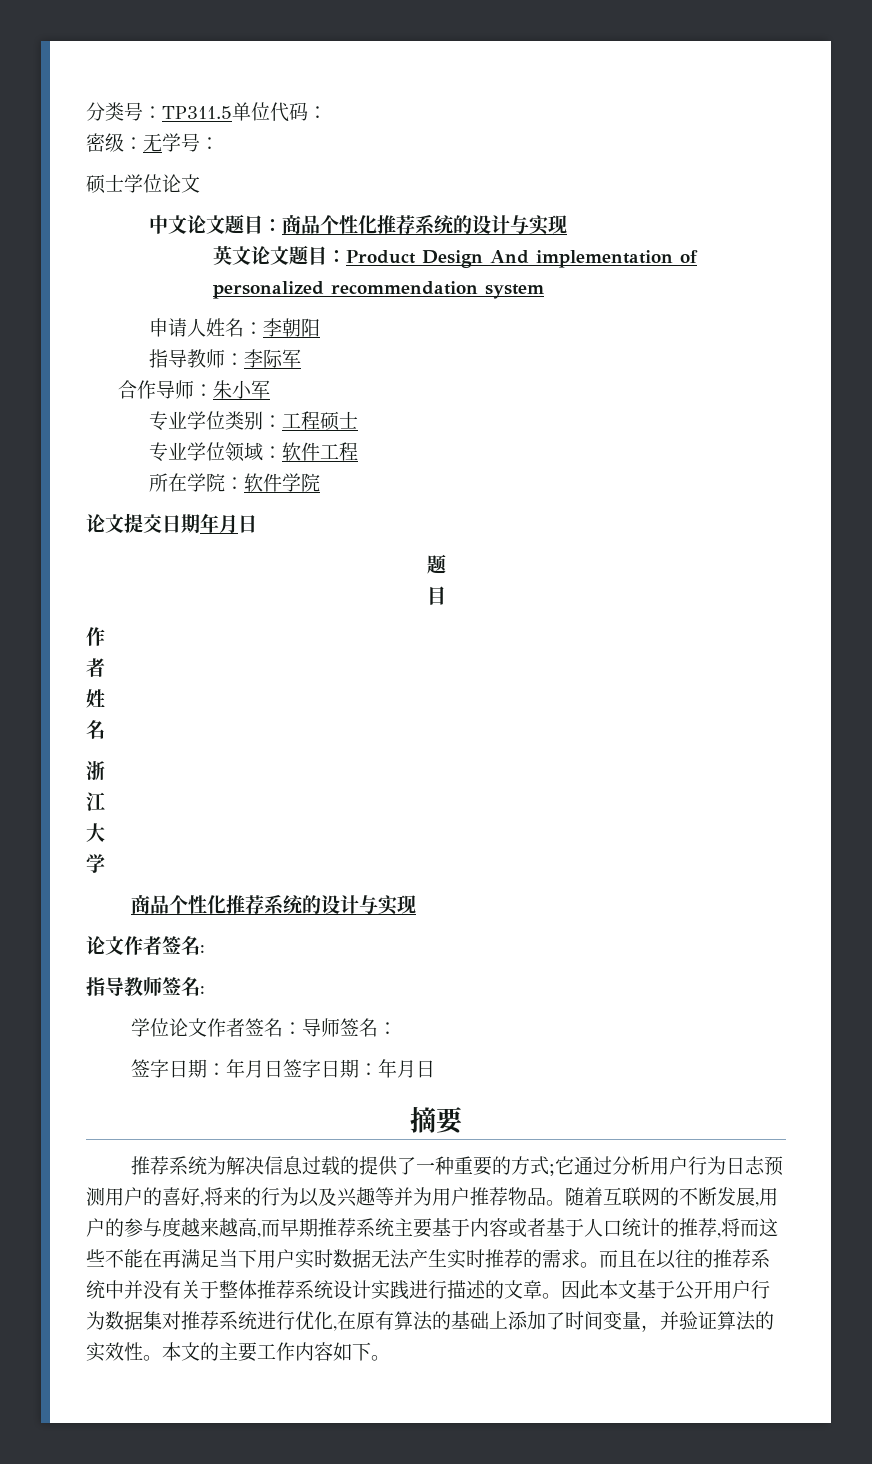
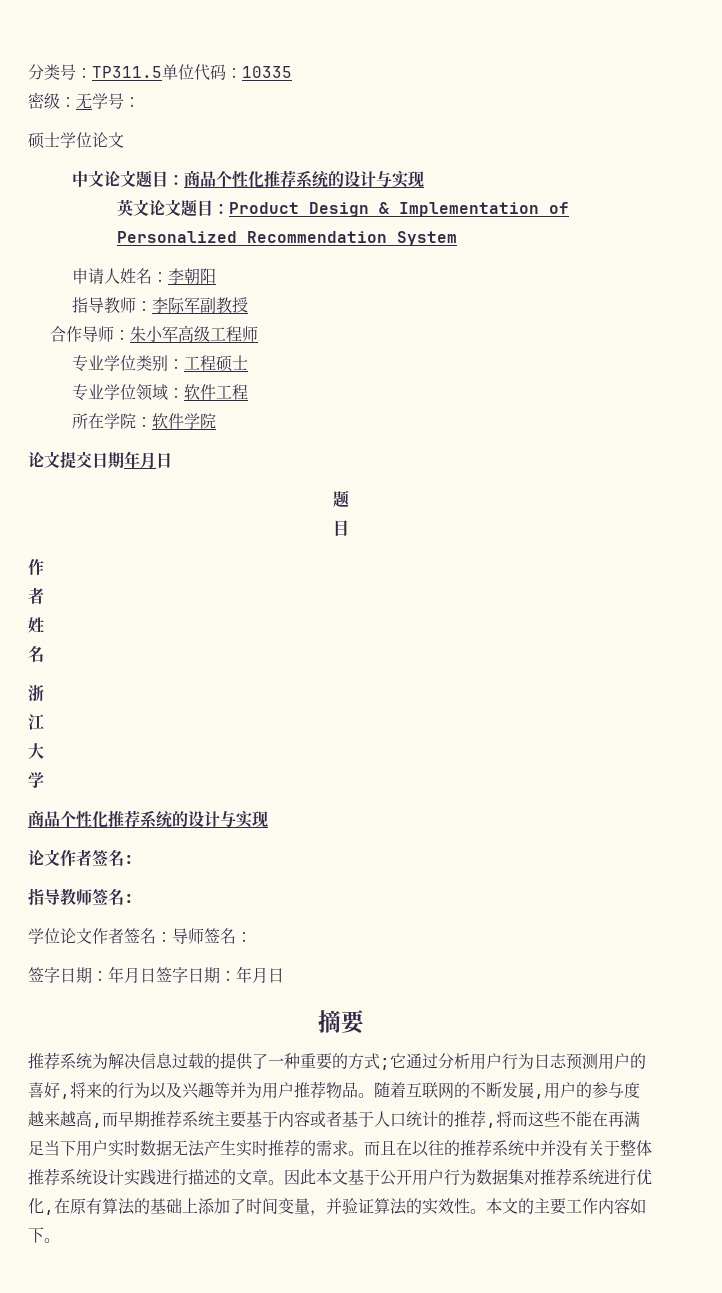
(327, 112) none -> [242,66,292,78] 10335
[489,250,698,268] [212,281,544,299] And implementation of personalized recommendation system -> [378,202,569,217] [116,231,457,246] & Implementation of Personalized Recommendation System
(302, 358) none -> [200,297,249,314] 副教授
(270, 389) none -> [178,325,259,342] 高级工程师

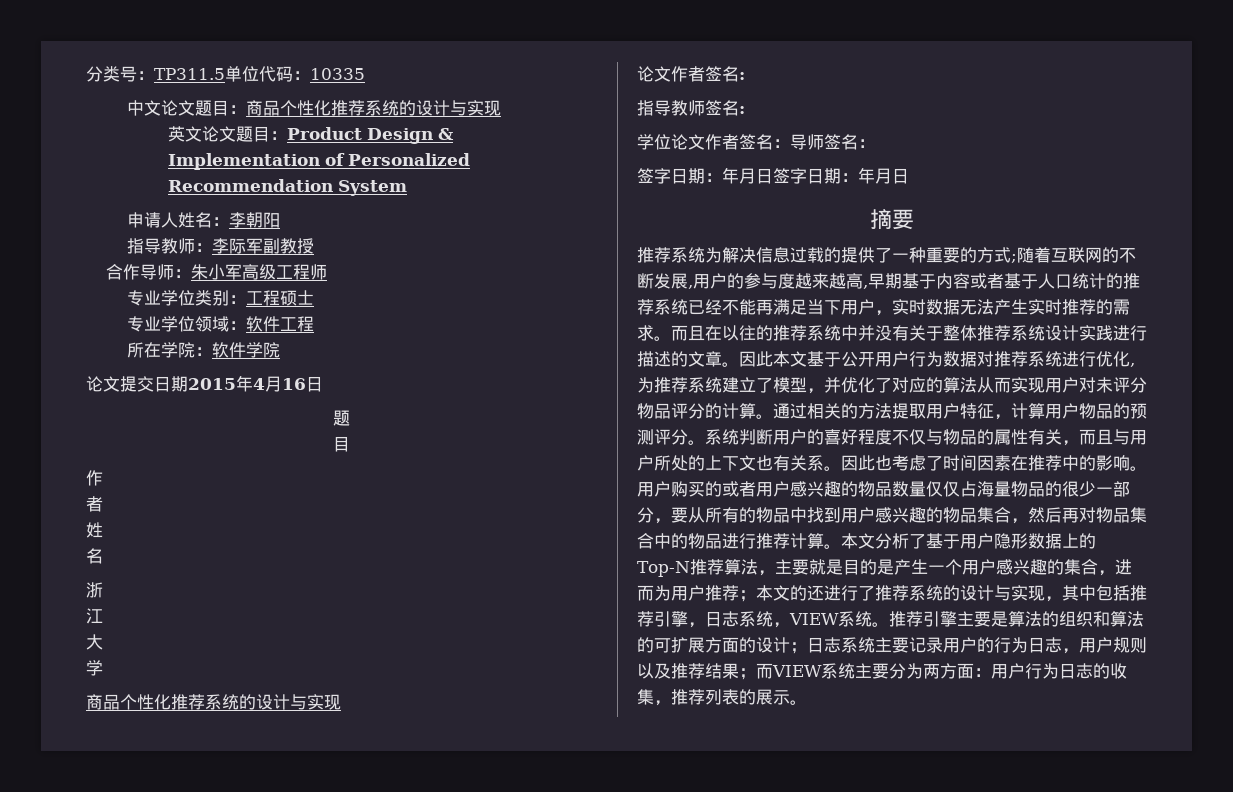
[28,92,140,109] [28,132,124,149] // 密级：无学号： // 硕士学位论文 -> (365, 74) none
[124,451,156,469] 年月 -> [188,375,306,392] 2015年4月16
[390,1053,646,1070] [28,1081,374,1099] 它通过分析用户行为日志预测用户的喜好,将来的行为以及兴趣等并为用户推荐物品。 -> (1017, 258) none
[102,1110,246,1128] 而早期推荐系统主要 -> [868,273,902,289] 早期
[486,1111,608,1128] ,将而这些不能在 -> [654,299,756,315] 系统已经不能
(108, 1148) none -> [875,310,892,316] ，
[508,1169,524,1185] 集 -> (977, 359) none
[54,1198,646,1216] [28,1227,44,1243] 在原有算法的基础上添加了时间变量，并验证算法的实效性。本文的主要工作内容如下 -> [637,377,1147,394] [637,403,1147,420] [637,429,1147,446] [637,455,1147,471] [637,481,1130,497] [637,507,1147,524] [637,533,1096,549] [637,559,1132,577] [637,585,1147,602] [637,611,1144,628] [637,637,1147,654] [637,663,1127,680] [637,689,790,706] 为推荐系统建立了模型，并优化了对应的算法从而实现用户对未评分物品评分的计算。通过相关的方法提取用户特征，计算用户物品的预测评分。系统判断用户的喜好程度不仅与物品的属性有关，而且与用户所处的上下文也有关系。因此也考虑了时间因素在推荐中的影响。用户购买的或者用户感兴趣的物品数量仅仅占海量物品的很少一部分，要从所有的物品中找到用户感兴趣的物品集合，然后再对物品集合中的物品进行推荐计算。本文分析了基于用户隐形数据上的Top-N推荐算法，主要就是目的是产生一个用户感兴趣的集合，进而为用户推荐；本文的还进行了推荐系统的设计与实现，其中包括推荐引擎，日志系统，VIEW系统。推荐引擎主要是算法的组织和算法的可扩展方面的设计；日志系统主要记录用户的行为日志，用户规则以及推荐结果；而VIEW系统主要分为两方面：用户行为日志的收集，推荐列表的展示

